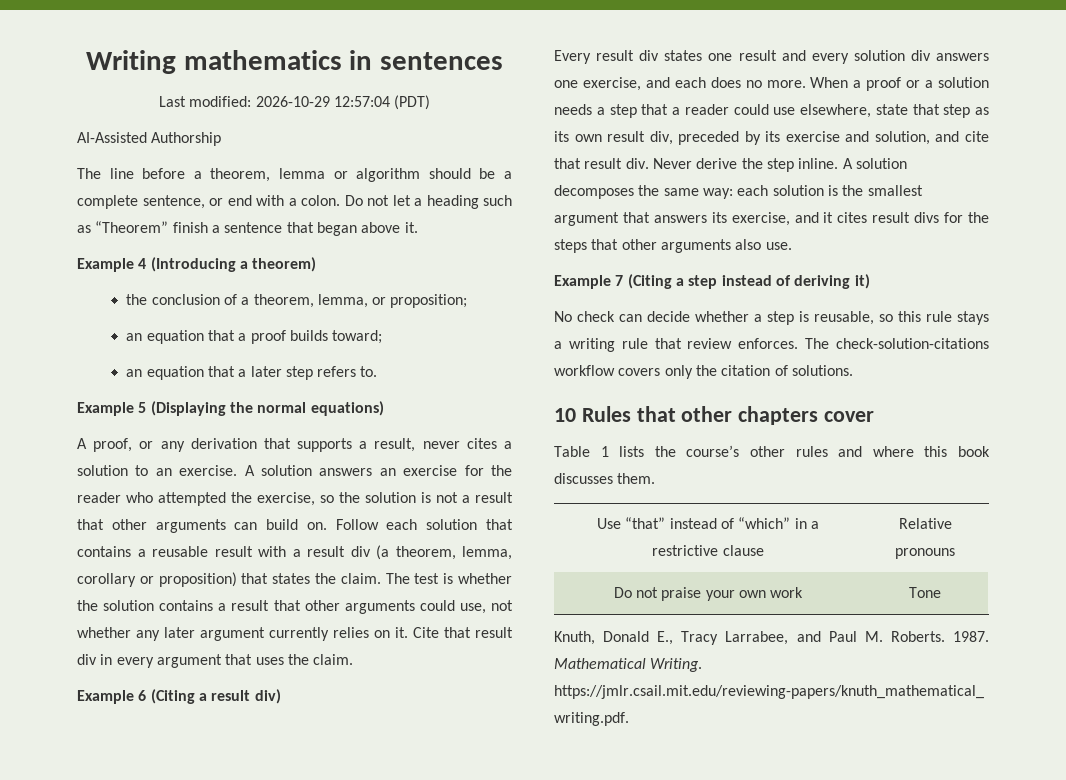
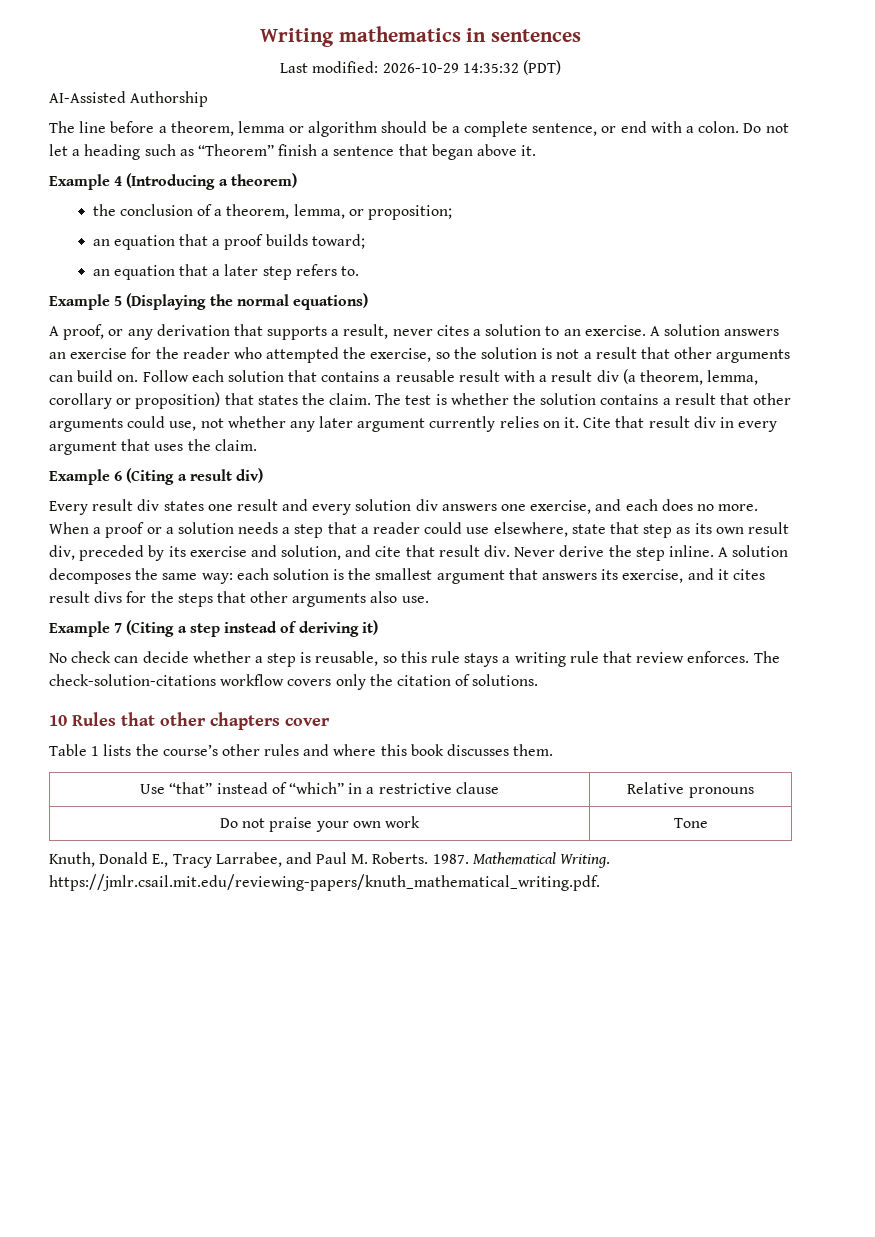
[333,96,390,107] 12:57:04 -> [462,63,519,73] 14:35:32

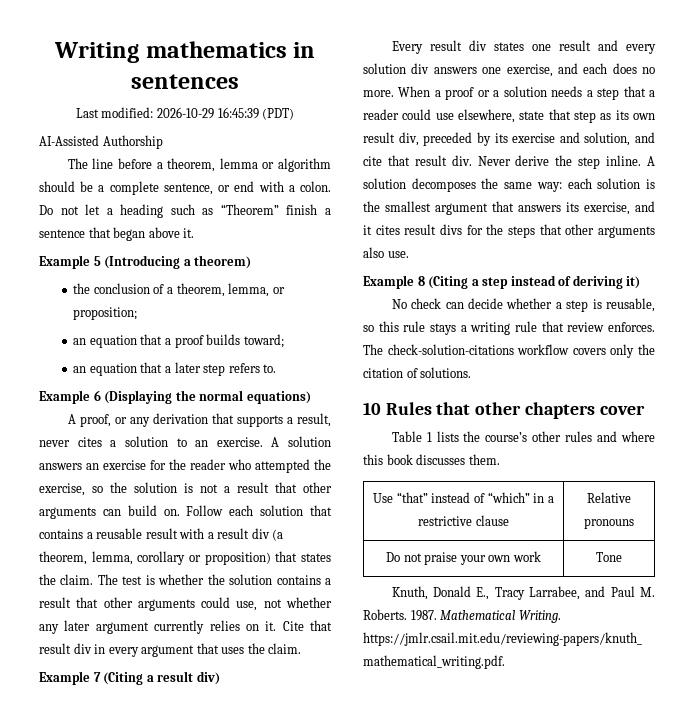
[462,63,519,73] 14:35:32 -> [217,107,259,119] 16:45:39
[114,176,123,186] 4 -> [93,256,101,266] 5
[114,296,123,306] 5 -> [93,390,101,401] 6
[114,471,123,481] 6 -> [93,672,101,682] 7
[114,623,123,633] 7 -> [417,276,425,286] 8

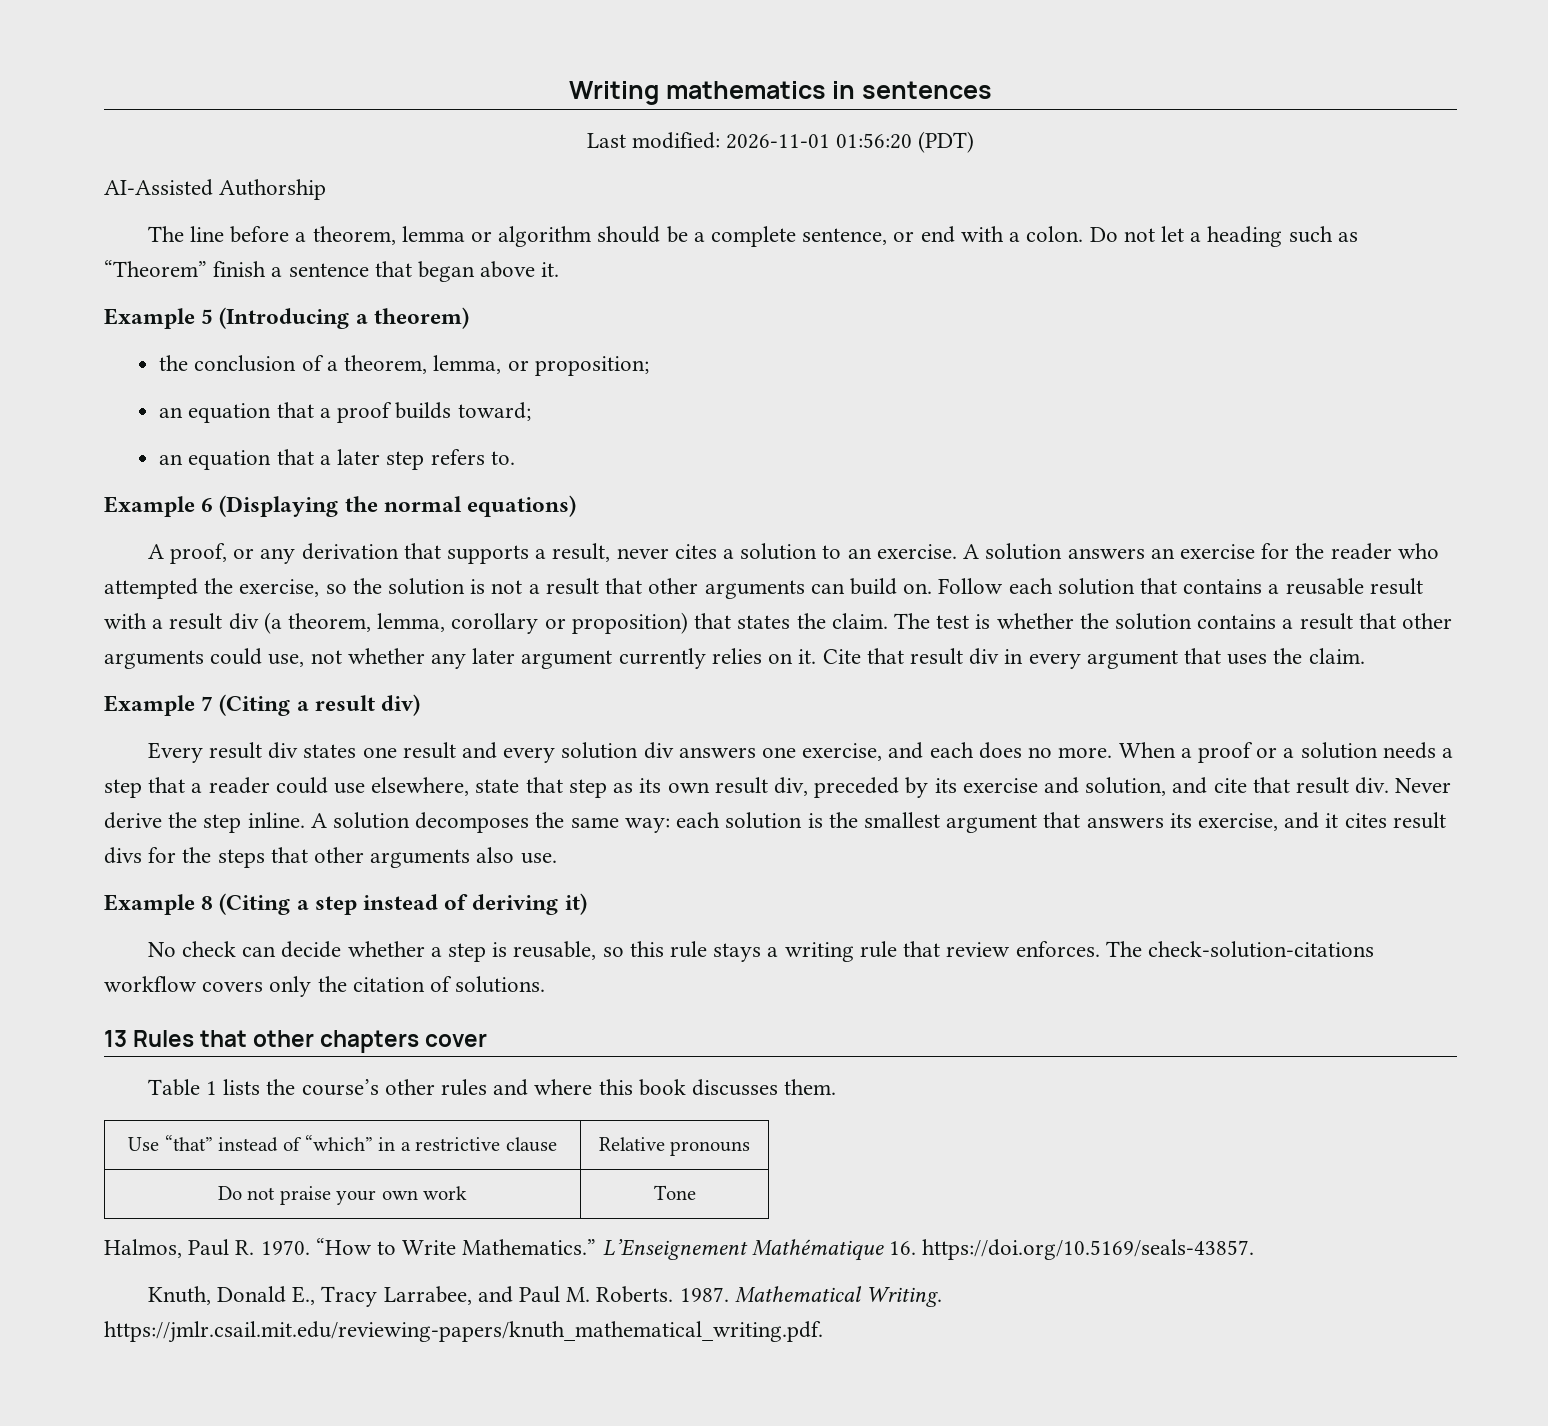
[157,107,259,119] 2026-10-29 16:45:39 -> [726,133,913,149] 2026-11-01 01:56:20
[363,402,381,415] 10 -> [104,1030,127,1047] 13
(622, 557) none -> [104,1238,1255,1261] // Halmos, Paul R. 1970. “How to Write Mathematics.” L’Enseignement Mathématique 16. https://doi.org/10.5169/seals-43857.

